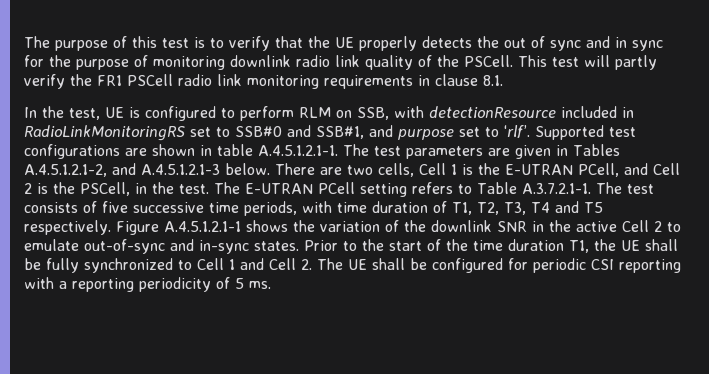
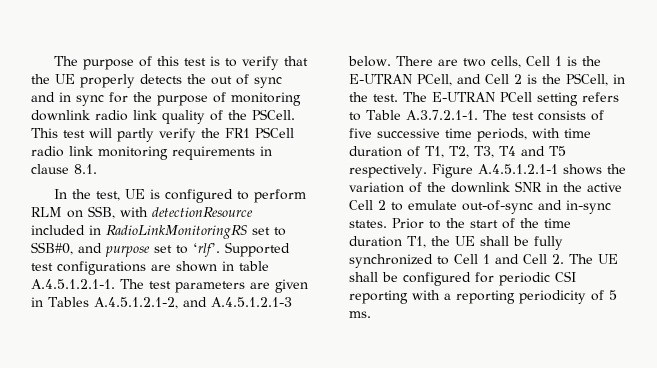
[235,125,364,139] SSB#0 and SSB#1, -> [31,242,73,255] SSB#0,

